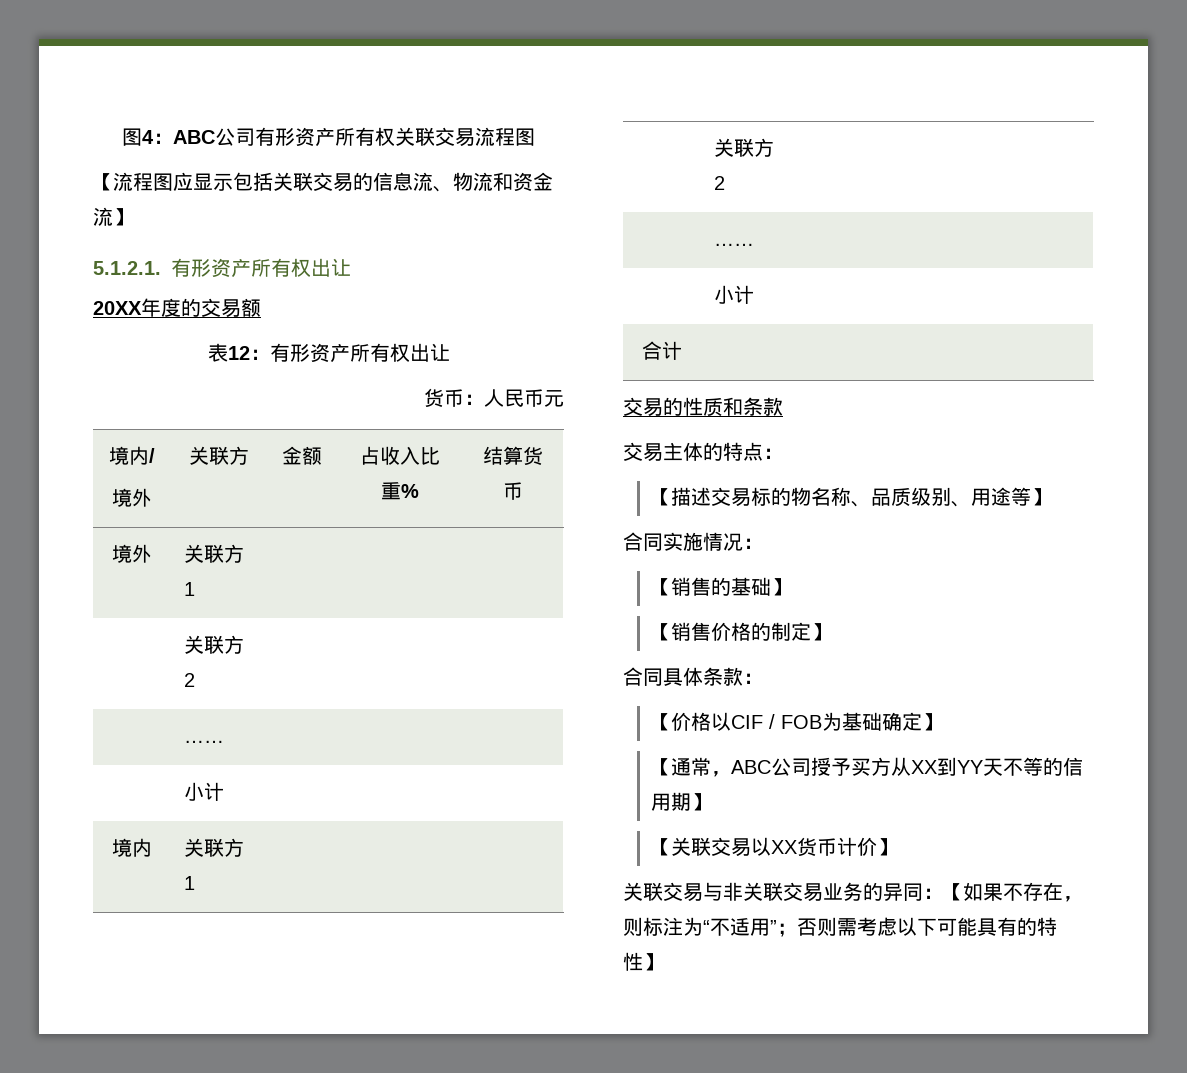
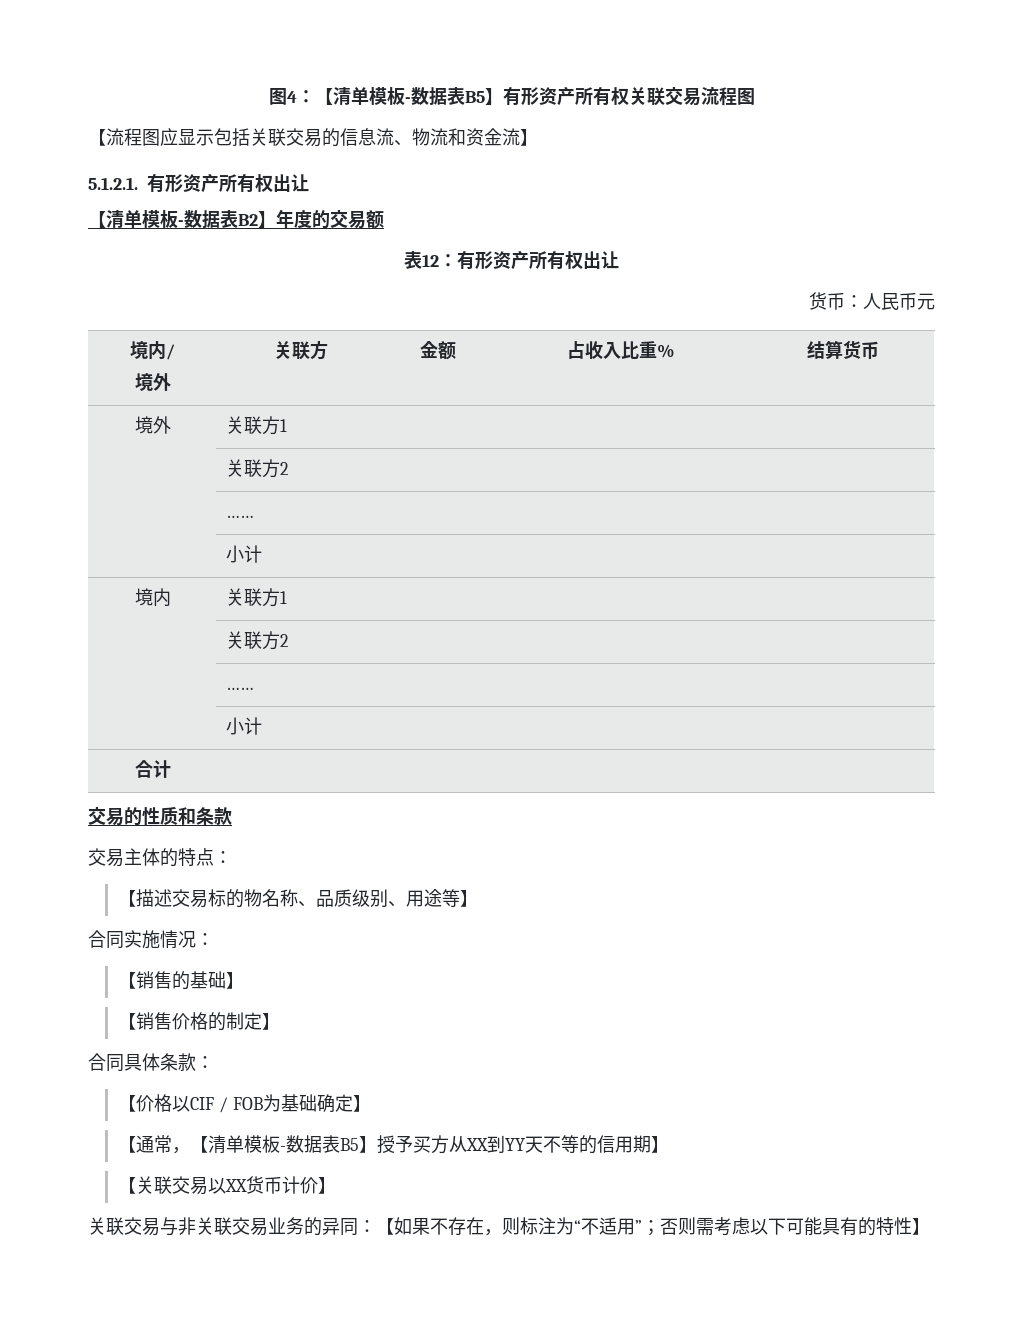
[173,128,255,146] ABC公司 -> [314,87,503,106] 【清单模板-数据表B5】
[93,301,142,315] 20XX -> [88,210,276,229] 【清单模板-数据表B2】
[731,758,812,776] ABC公司 -> [189,1135,377,1154] 【清单模板-数据表B5】

